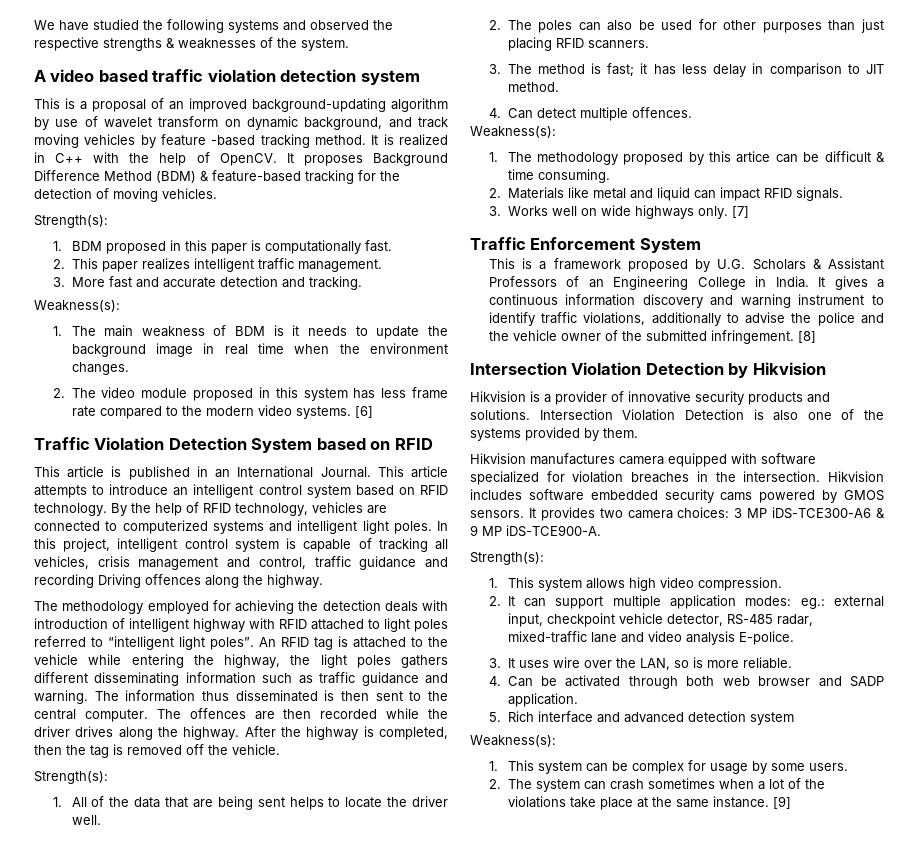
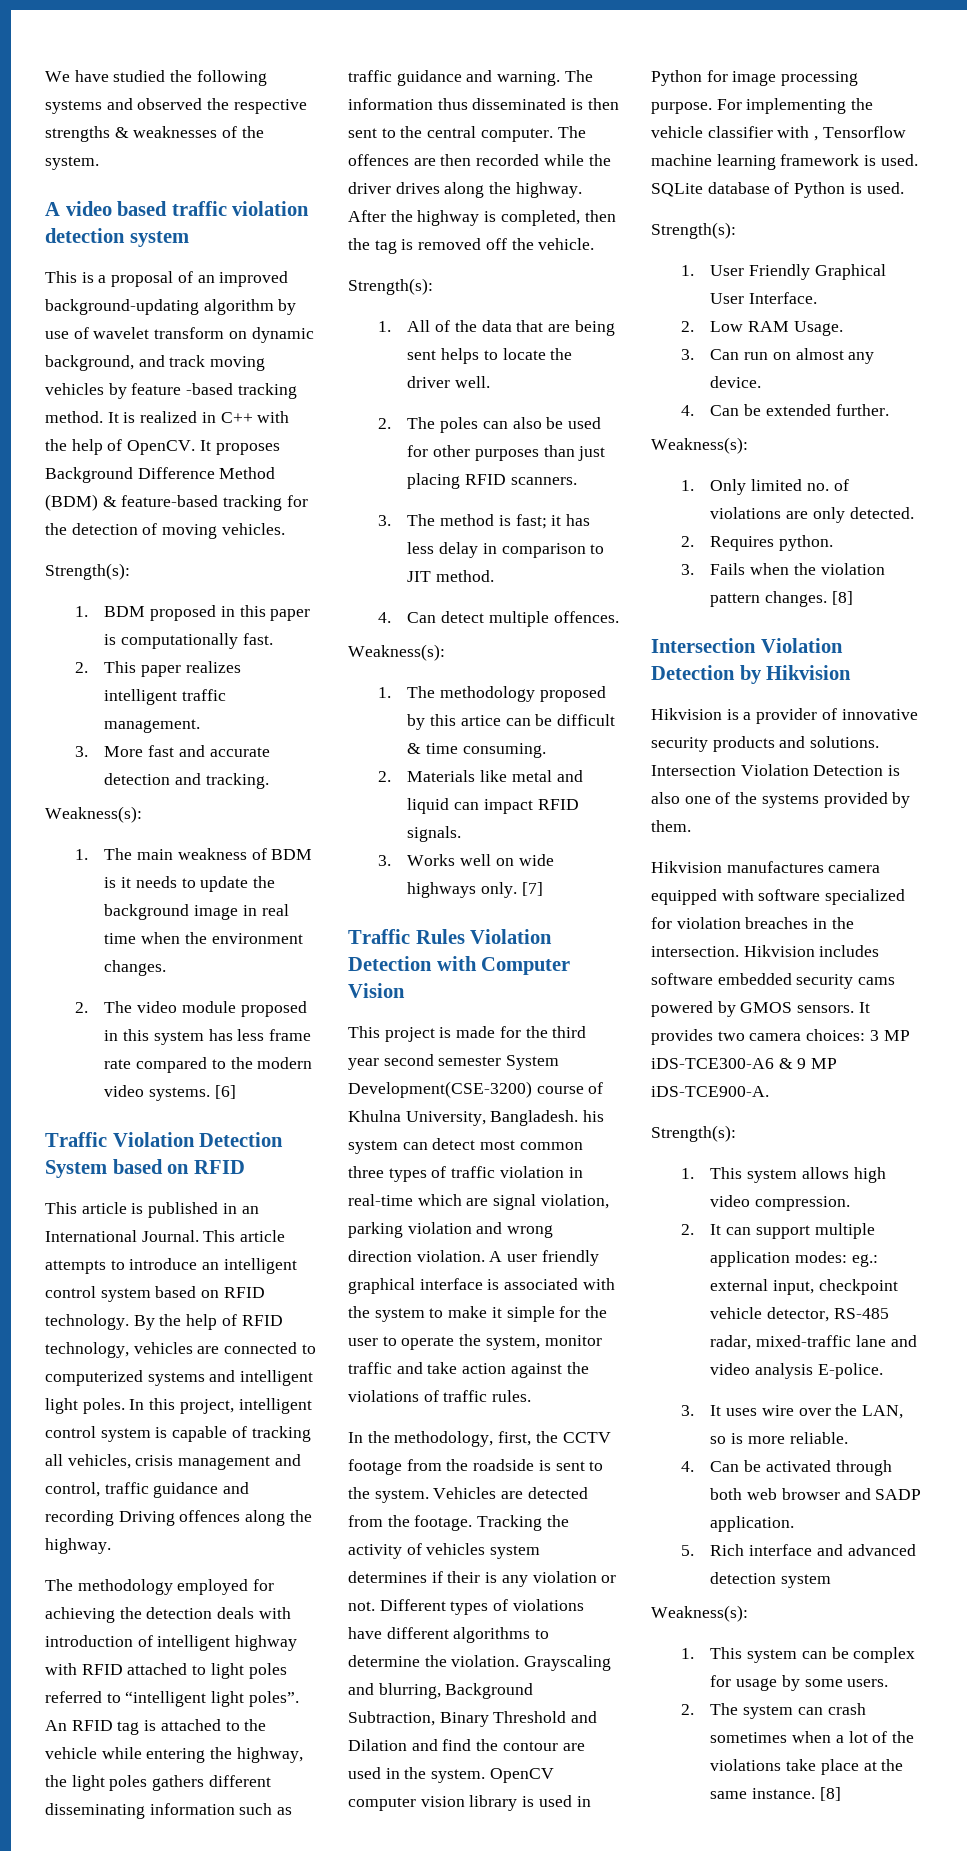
[530,237,701,253] [488,258,884,272] [488,276,884,290] [488,294,884,308] [488,312,884,326] [488,330,794,344] Enforcement System // This is a framework proposed by U.G. Scholars & Assistant Professors of an Engineering College in India. It gives a continuous information discovery and warning instrument to identify traffic violations, additionally to advise the police and the vehicle owner of the submitted infringement. -> [415,929,553,944] [348,956,571,975] [348,983,405,998] [348,1026,587,1042] [348,1054,560,1070] [348,1081,604,1098] [348,1110,605,1126] [348,1138,583,1154] [348,1166,583,1182] [348,1194,609,1210] [348,1222,554,1238] [348,1250,599,1266] [348,1278,615,1294] [348,1306,608,1322] [348,1334,602,1350] [348,1362,589,1378] [348,1390,532,1402] [348,1431,611,1447] [348,1459,604,1475] [348,1487,588,1503] [348,1515,569,1531] [348,1543,541,1559] [348,1571,617,1587] [348,1599,584,1615] [348,1627,550,1643] [348,1655,612,1671] [348,1683,534,1699] [348,1711,598,1727] [348,1739,585,1751] [348,1767,554,1783] [348,1795,591,1811] [651,70,859,86] [651,98,874,114] [651,126,906,141] [651,154,918,170] [651,182,904,198] [651,222,736,239] [680,264,886,280] [710,292,818,304] [680,321,843,336] [680,348,875,364] [710,376,762,388] [680,404,889,416] [651,437,748,454] [680,479,849,495] [710,507,914,523] [680,535,834,551] [680,563,885,575] [710,591,828,607] Rules Violation Detection with Computer Vision // This project is made for the third year second semester System Development(CSE-3200) course of Khulna University, Bangladesh. his system can detect most common three types of traffic violation in real-time which are signal violation, parking violation and wrong direction violation. A user friendly graphical interface is associated with the system to make it simple for the user to operate the system, monitor traffic and take action against the violations of traffic rules. // In the methodology, first, the CCTV footage from the roadside is sent to the system. Vehicles are detected from the footage. Tracking the activity of vehicles system determines if their is any violation or not. Different types of violations have different algorithms to determine the violation. Grayscaling and blurring, Background Subtraction, Binary Threshold and Dilation and find the contour are used in the system. OpenCV computer vision library is used in Python for image processing purpose. For implementing the vehicle classifier with , Tensorflow machine learning framework is used. SQLite database of Python is used. // Strength(s): // 1. User Friendly Graphical User Interface. // 2. Low RAM Usage. // 3. Can run on almost any device. // 4. Can be extended further. // Weakness(s): // 1. Only limited no. of violations are only detected. // 2. Requires python. // 3. Fails when the violation pattern changes.
[772,796,791,809] [9] -> [819,1787,841,1801] [8]

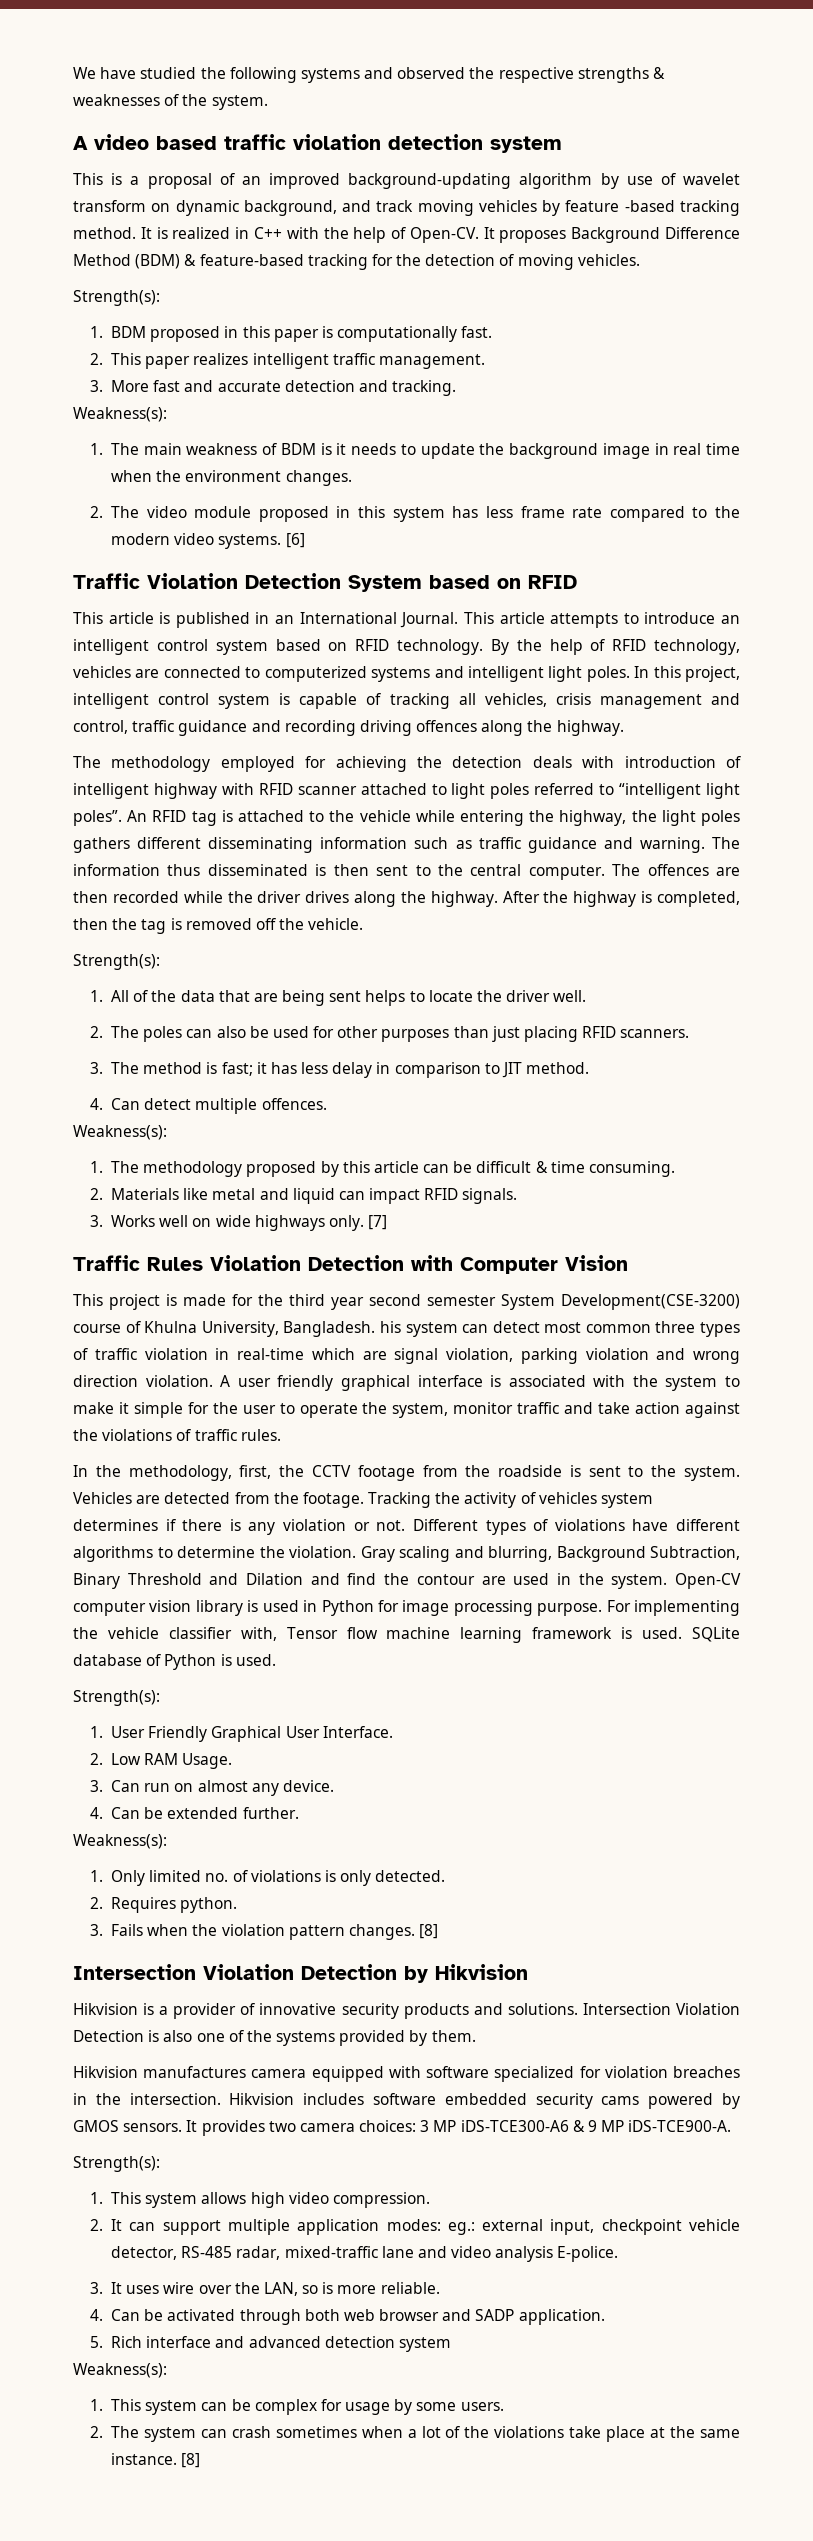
[127,440,196,455] OpenCV. -> [409,227,479,243] Open-CV.
[118,1511,175,1526] Driving -> [359,720,412,736] driving
(123, 1669) none -> [297,786,357,795] scanner
[460,715,501,726] artice -> [373,1161,419,1173] article
[447,1571,481,1583] their -> [182,1519,223,1531] there
[524,1655,612,1671] Grayscaling -> [360,1546,450,1562] Gray scaling
[489,1768,554,1783] OpenCV -> [675,1573,741,1589] Open-CV
[777,126,906,141] with , Tensorflow -> [240,1627,378,1641] with, Tensor flow
[786,511,809,519] are -> [324,1870,336,1882] is

